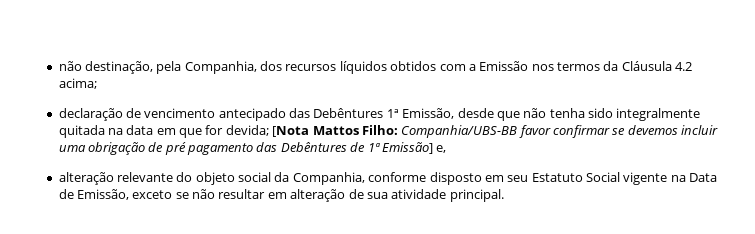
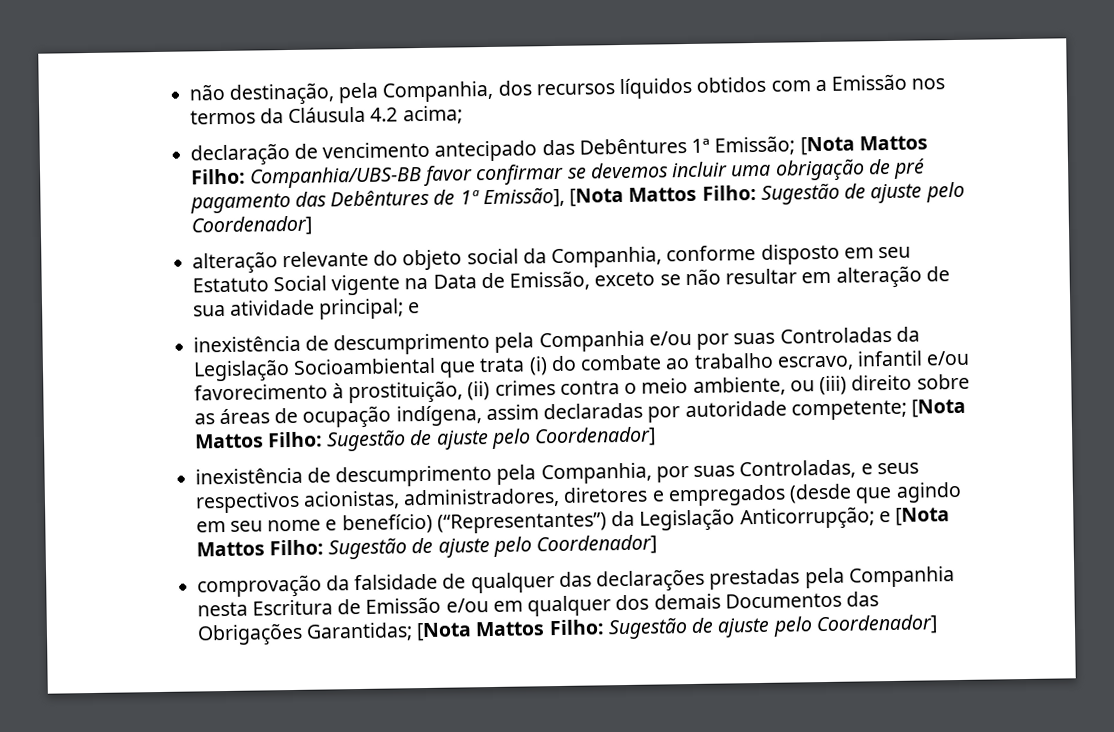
[402,108,701,121] [58,125,269,138] Emissão, desde que não tenha sido integralmente quitada na data em que for devida; -> [714,135,796,156] Emissão;
[381,142,447,154] Emissão] e, -> [482,181,965,209] [190,215,313,237] Emissão], [Nota Mattos Filho: Sugestão de ajuste pelo Coordenador]
[449,189,504,202] principal. -> [318,298,421,320] [192,326,920,356] [192,350,971,383] [193,373,970,405] [193,398,967,429] [193,426,657,452] [194,459,919,488] [194,481,962,514] [195,506,951,535] [195,534,658,560] [196,566,955,599] [196,591,880,617] [196,614,938,647] principal; e // inexistência de descumprimento pela Companhia e/ou por suas Controladas da Legislação Socioambiental que trata (i) do combate ao trabalho escravo, infantil e/ou favorecimento à prostituição, (ii) crimes contra o meio ambiente, ou (iii) direito sobre as áreas de ocupação indígena, assim declaradas por autoridade competente; [Nota Mattos Filho: Sugestão de ajuste pelo Coordenador] // inexistência de descumprimento pela Companhia, por suas Controladas, e seus respectivos acionistas, administradores, diretores e empregados (desde que agindo em seu nome e benefício) (“Representantes”) da Legislação Anticorrupção; e [Nota Mattos Filho: Sugestão de ajuste pelo Coordenador] // comprovação da falsidade de qualquer das declarações prestadas pela Companhia nesta Escritura de Emissão e/ou em qualquer dos demais Documentos das Obrigações Garantidas; [Nota Mattos Filho: Sugestão de ajuste pelo Coordenador]

